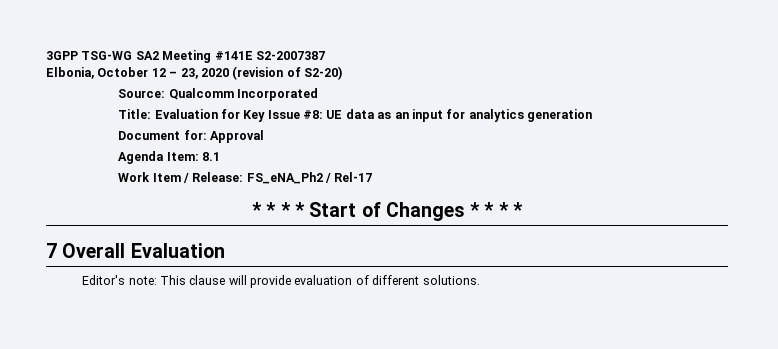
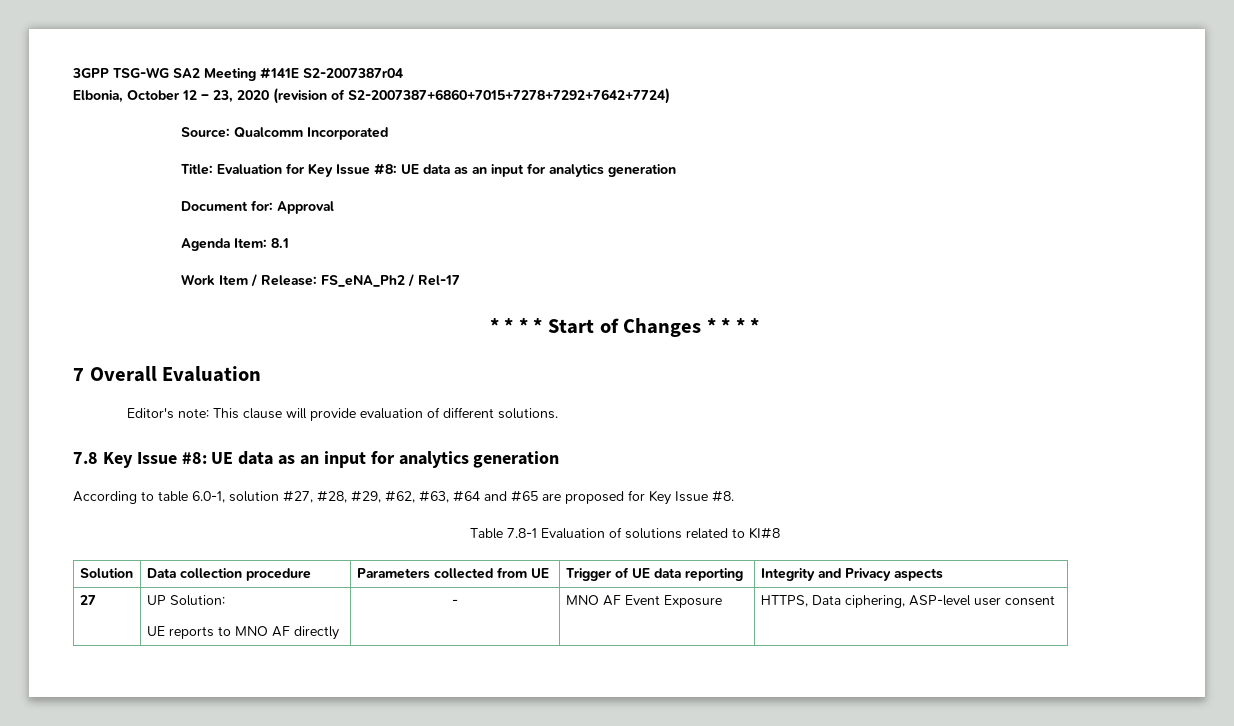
[255,51,325,60] S2-2007387 -> [303,68,403,78] S2-2007387r04
[304,66,342,80] S2-20) -> [348,88,670,104] S2-2007387+6860+7015+7278+7292+7642+7724)
(480, 280) none -> [73,451,560,468] [73,490,734,505] [469,527,780,539] [79,568,133,578] [146,568,311,581] [356,567,549,579] [565,567,743,581] [760,568,943,581] [79,595,96,605] [146,595,225,606] [146,626,339,640] [452,599,458,605] [565,595,722,608] [760,595,1055,608] // 7.8 Key Issue #8: UE data as an input for analytics generation // According to table 6.0-1, solution #27, #28, #29, #62, #63, #64 and #65 are proposed for Key Issue #8. // Table 7.8-1 Evaluation of solutions related to KI#8 // Solution | Data collection procedure | Parameters collected from UE | Trigger of UE data reporting | Integrity and Privacy aspects // 27 | UP Solution: // UE reports to MNO AF directly | - | MNO AF Event Exposure | HTTPS, Data ciphering, ASP-level user consent

